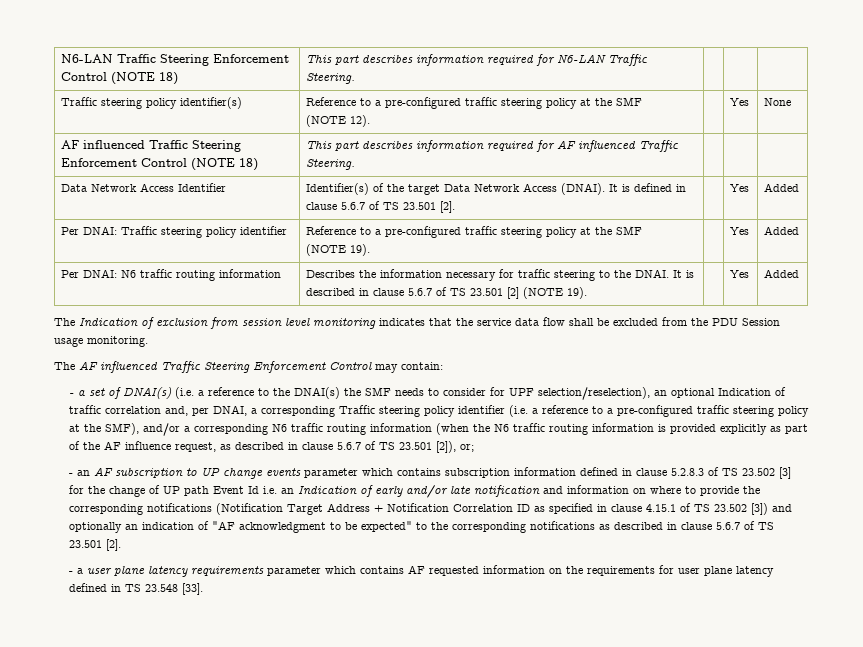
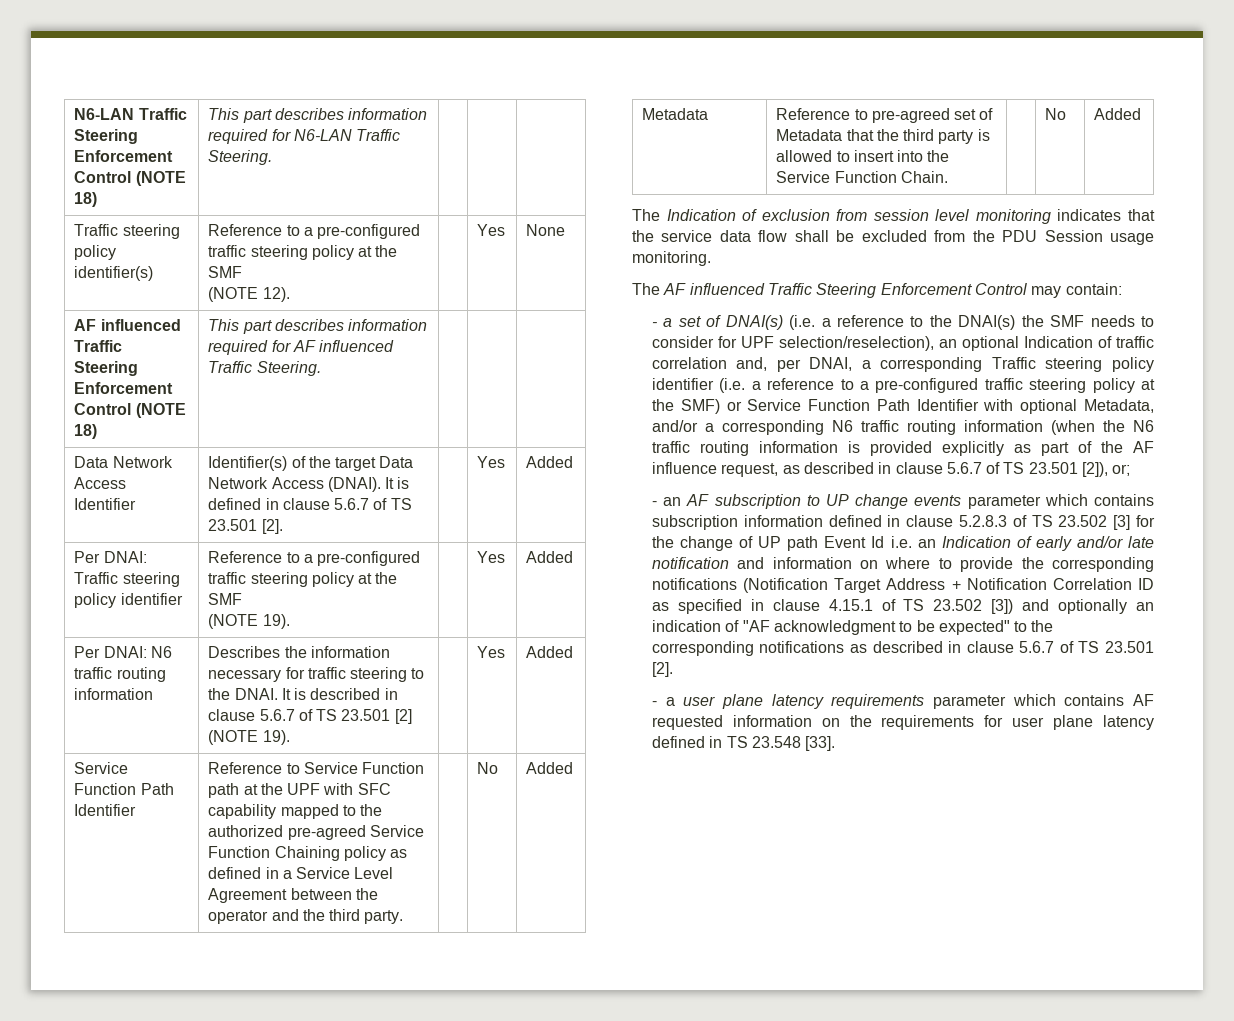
(800, 273) none -> [74,762,129,774] [74,783,174,795] [74,804,137,816] [208,762,425,774] [208,783,391,798] [208,804,383,819] [208,825,424,840] [208,846,408,861] [208,867,394,879] [208,888,378,903] [208,909,404,924] [477,762,499,774] [526,762,574,774] [642,108,709,120] [776,108,994,123] [776,129,990,144] [776,150,950,162] [776,171,948,183] [1045,108,1067,120] [1094,108,1142,120] // Service Function Path Identifier | Reference to Service Function path at the UPF with SFC capability mapped to the authorized pre-agreed Service Function Chaining policy as defined in a Service Level Agreement between the operator and the third party. | | No | Added // Metadata | Reference to pre-agreed set of Metadata that the third party is allowed to insert into the Service Function Chain. | | No | Added
[105,423,140,435] SMF), -> [680,399,1154,414] SMF) or Service Function Path Identifier with optional Metadata,

